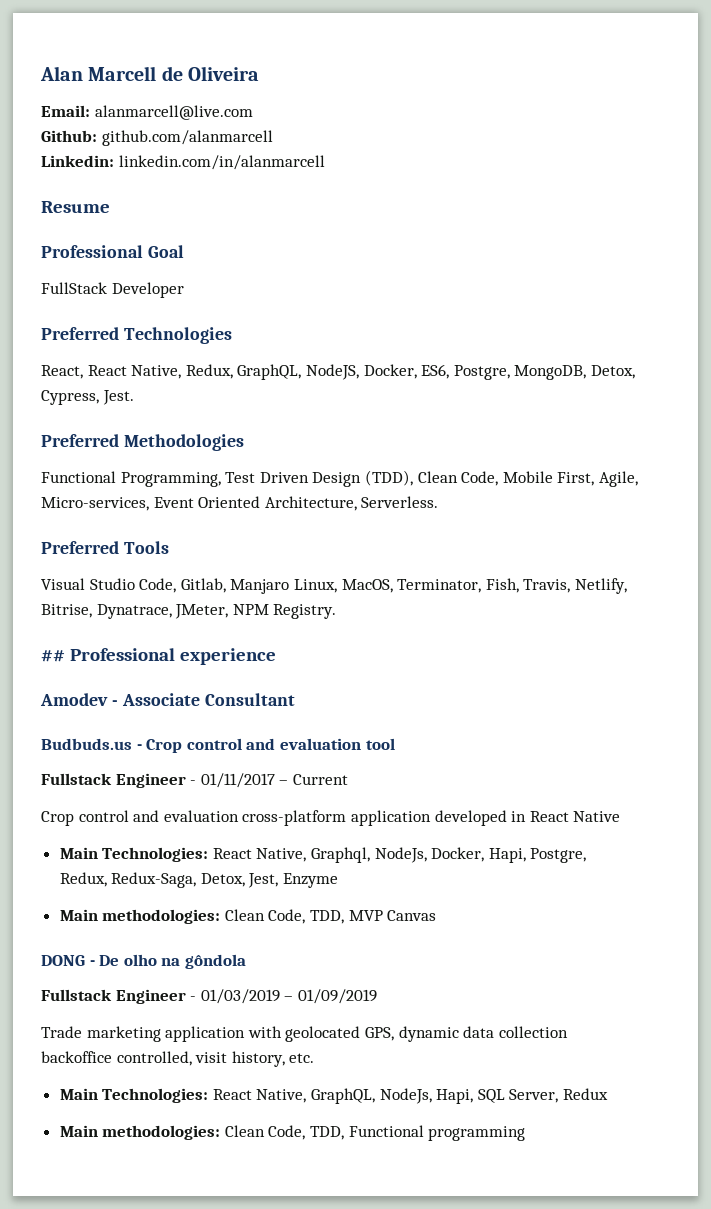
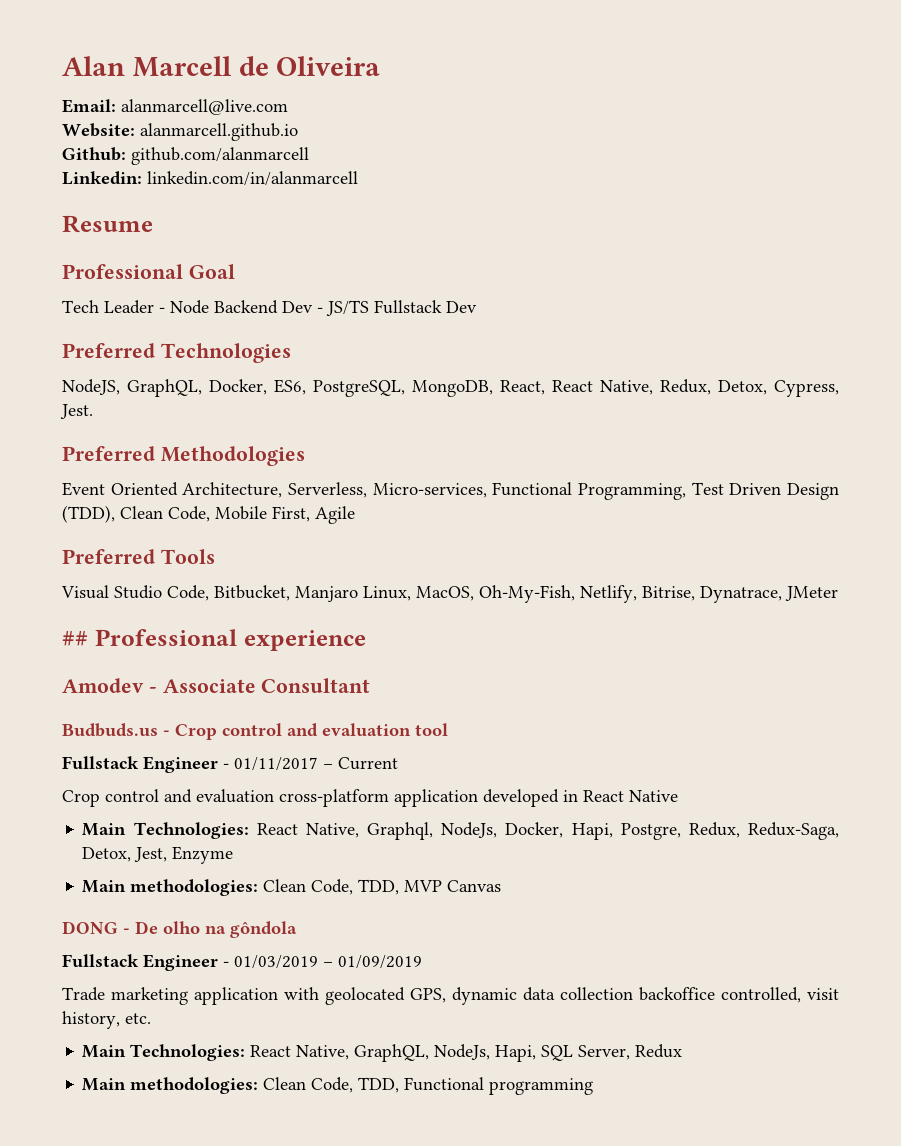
(253, 112) none -> [62,123,298,141] // Website: alanmarcell.github.io
[41,282,184,298] [41,327,232,344] [41,364,587,380] FullStack Developer // Preferred Technologies // React, React Native, Redux, GraphQL, NodeJS, Docker, ES6, Postgre, MongoDB, -> [62,300,477,316] [62,343,291,363] [62,379,711,397] Tech Leader - Node Backend Dev - JS/TS Fullstack Dev // Preferred Technologies // NodeJS, GraphQL, Docker, ES6, PostgreSQL, MongoDB, React, React Native, Redux,
(244, 442) none -> [62,482,487,498] Event Oriented Architecture, Serverless, Micro-services,
[598,471,638,487] [41,496,439,511] Agile, Micro-services, Event Oriented Architecture, Serverless. -> [315,506,355,524] Agile
[180,578,226,593] Gitlab, -> [214,585,290,601] Bitbucket,
[397,578,627,594] [41,604,337,619] Terminator, Fish, Travis, Netlify, Bitrise, Dynatrace, JMeter, NPM Registry. -> [479,585,838,603] Oh-My-Fish, Netlify, Bitrise, Dynatrace, JMeter

